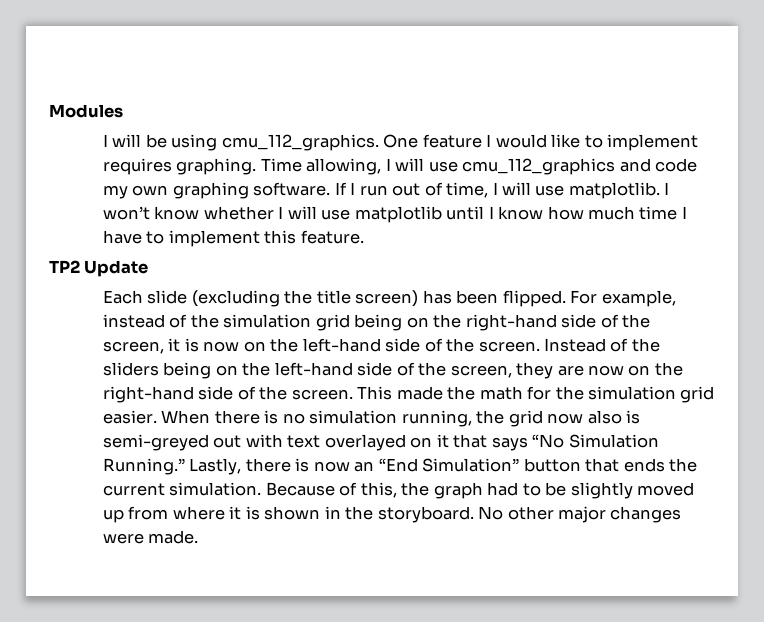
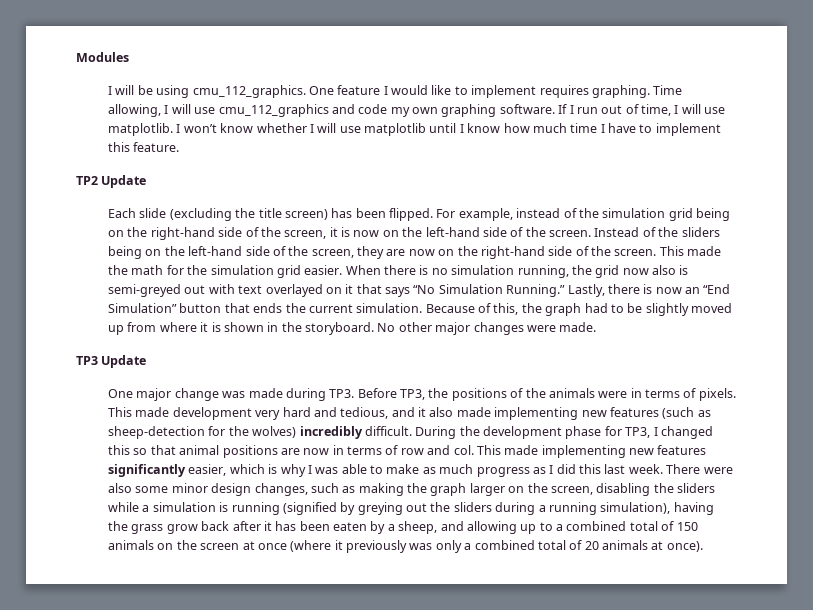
(199, 537) none -> [76,355,147,368] [108,388,736,401] [108,407,711,420] [108,426,713,439] [108,445,707,458] [108,464,733,477] [108,483,716,496] [108,502,714,515] [108,521,698,534] [108,540,703,553] // TP3 Update // One major change was made during TP3. Before TP3, the positions of the animals were in terms of pixels. This made development very hard and tedious, and it also made implementing new features (such as sheep-detection for the wolves) incredibly difficult. During the development phase for TP3, I changed this so that animal positions are now in terms of row and col. This made implementing new features significantly easier, which is why I was able to make as much progress as I did this last week. There were also some minor design changes, such as making the graph larger on the screen, disabling the sliders while a simulation is running (signified by greying out the sliders during a running simulation), having the grass grow back after it has been eaten by a sheep, and allowing up to a combined total of 150 animals on the screen at once (where it previously was only a combined total of 20 animals at once).

